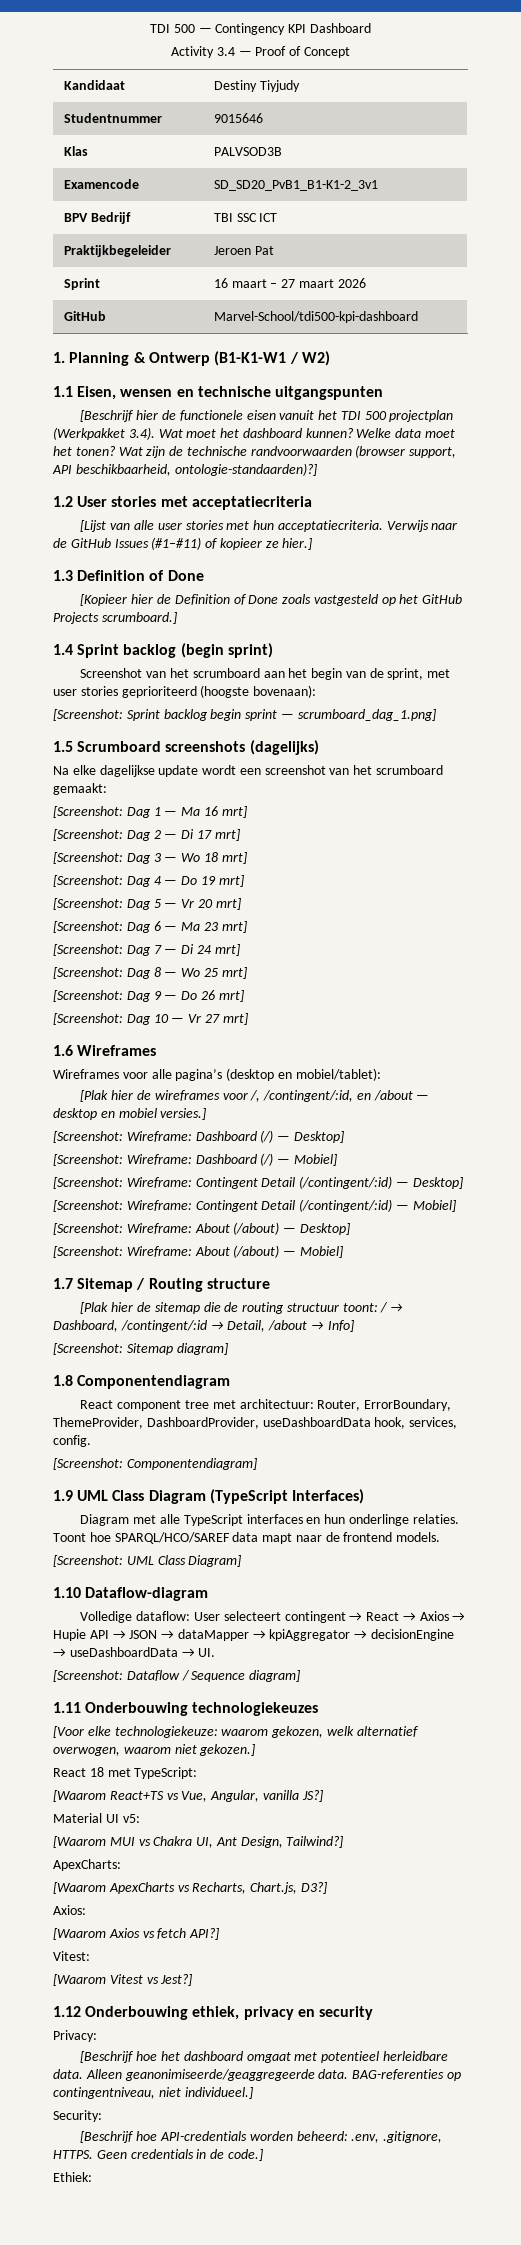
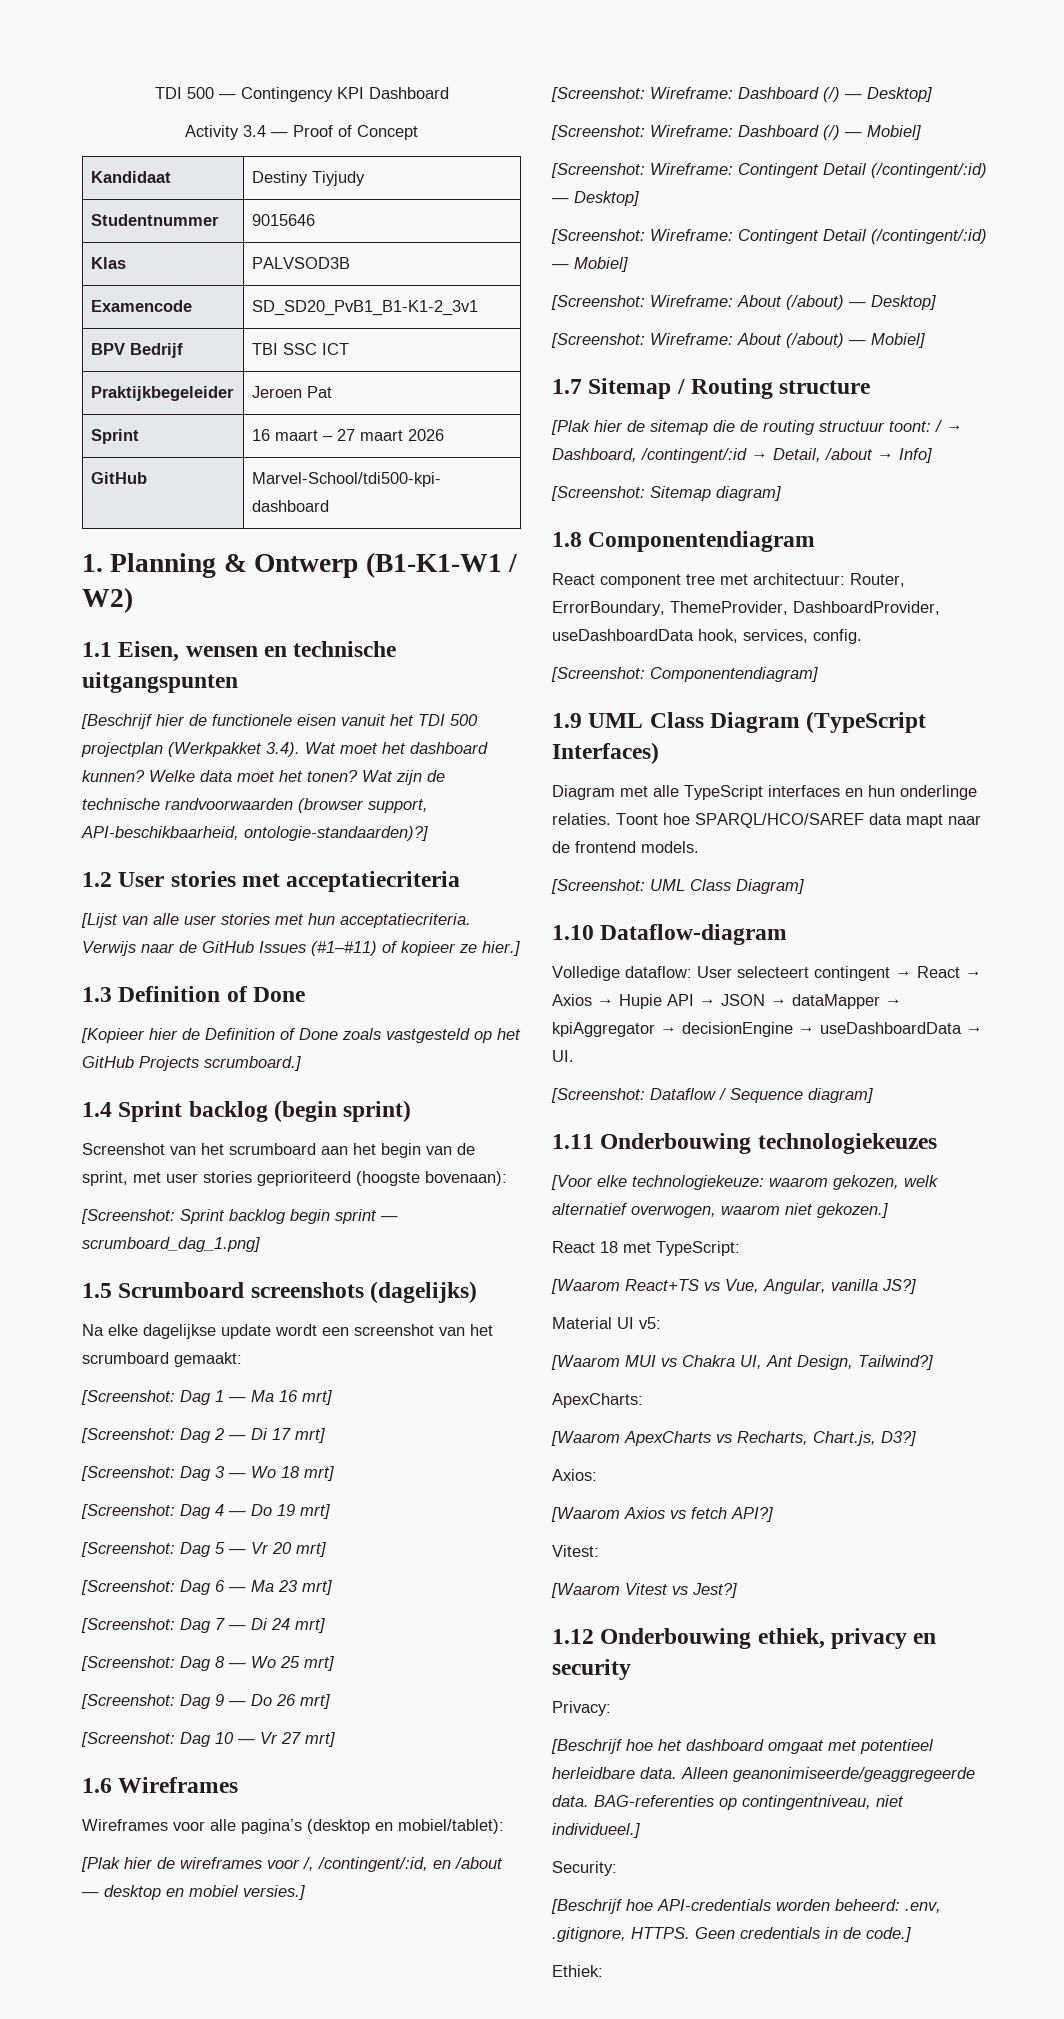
[52,464,171,476] API beschikbaarheid, -> [81,826,239,840] API-beschikbaarheid,

